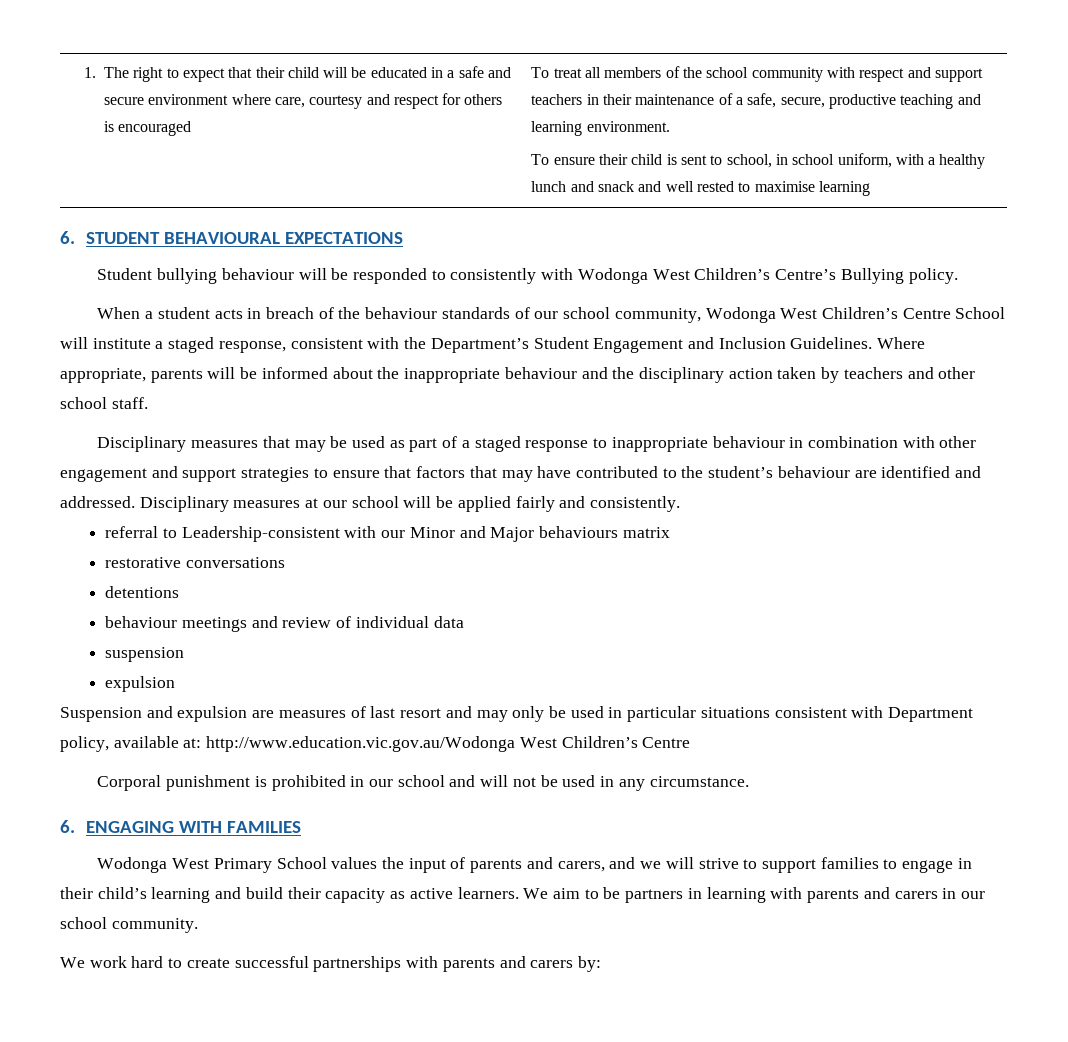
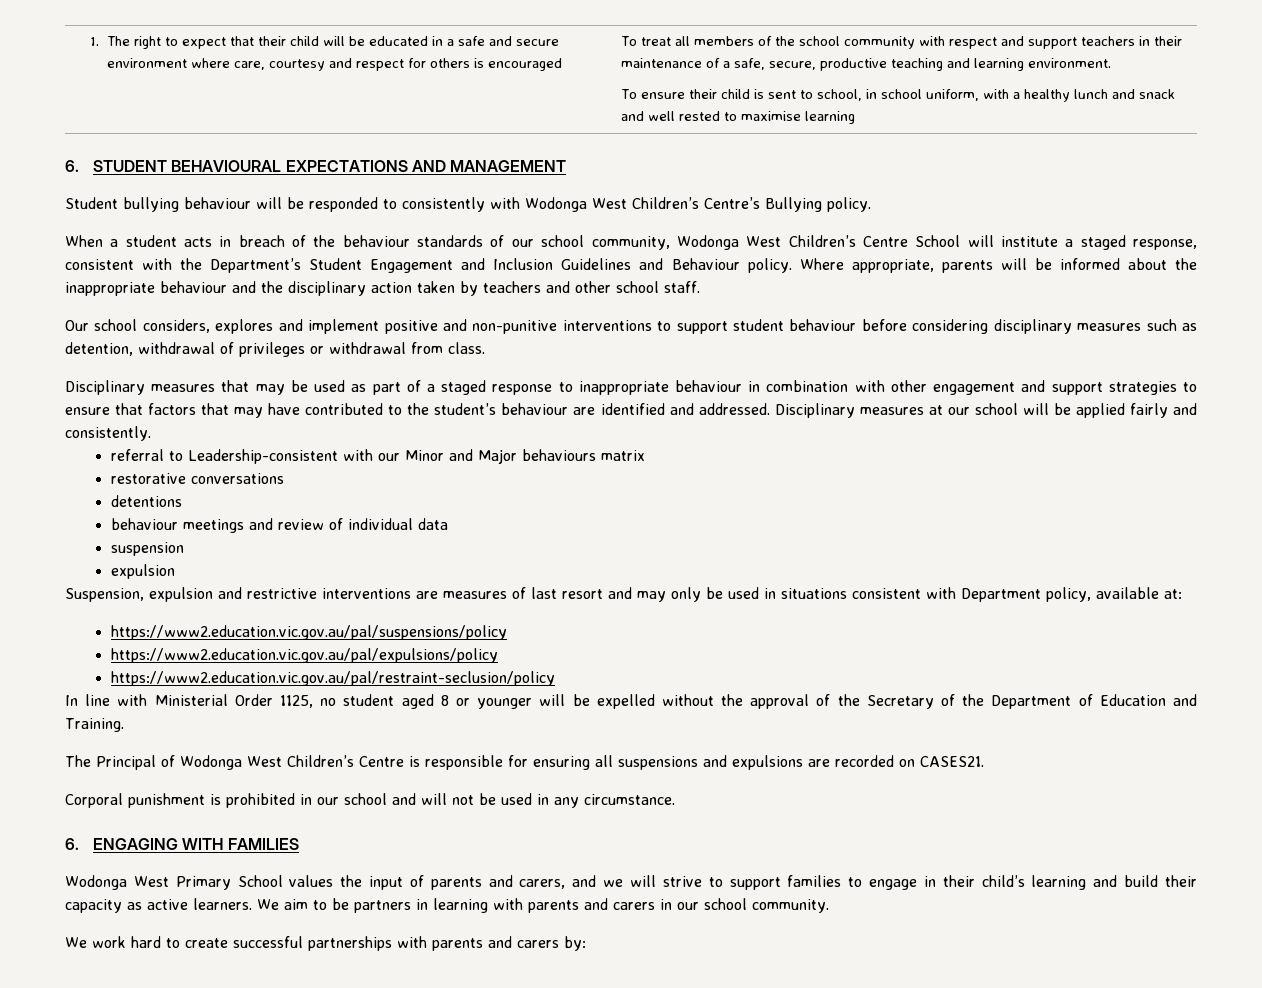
(404, 238) none -> [411,160,567,172] AND MANAGEMENT
[790,337,873,349] Guidelines. -> [561,258,792,273] Guidelines and Behaviour policy.
(148, 403) none -> [65,319,1198,334] [65,342,485,357] // Our school considers, explores and implement positive and non-punitive interventions to support student behaviour before considering disciplinary measures such as detention, withdrawal of privileges or withdrawal from class.
[60,706,248,722] Suspension and expulsion -> [65,587,411,602] Suspension, expulsion and restrictive interventions
[627,706,697,722] particular -> (776, 593) none
[206,736,691,752] http://www.education.vic.gov.au/Wodonga West Children’s Centre -> [110,625,507,640] [110,648,498,663] [110,671,555,686] [65,694,1198,709] [65,718,124,732] [65,755,984,770] // https://www2.education.vic.gov.au/pal/suspensions/policy // https://www2.education.vic.gov.au/pal/expulsions/policy // https://www2.education.vic.gov.au/pal/restraint-seclusion/policy // In line with Ministerial Order 1125, no student aged 8 or younger will be expelled without the approval of the Secretary of the Department of Education and Training. // The Principal of Wodonga West Children’s Centre is responsible for ensuring all suspensions and expulsions are recorded on CASES21.

